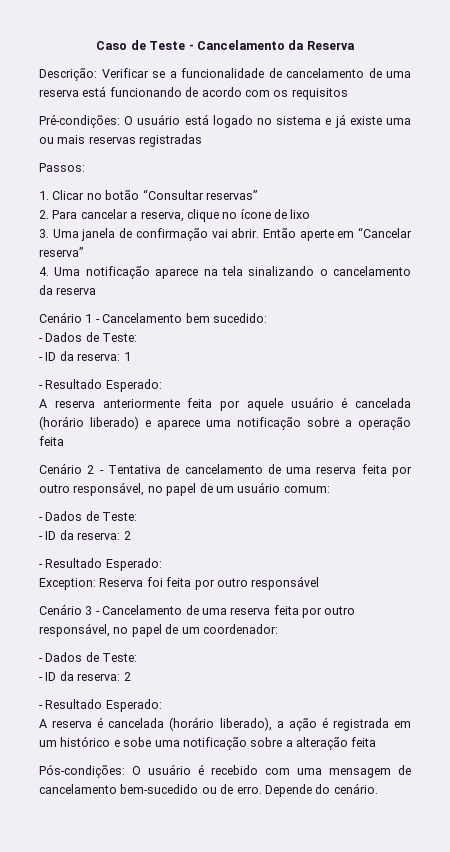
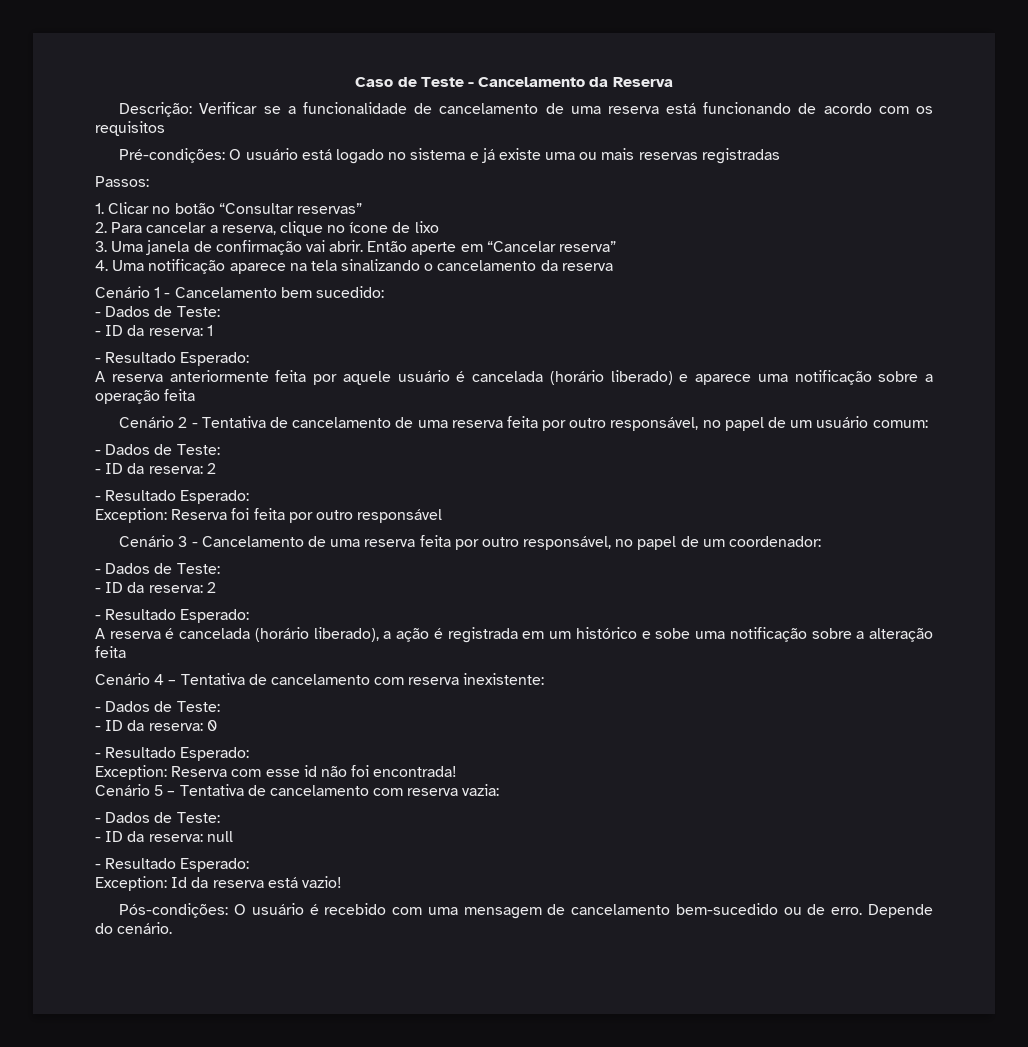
(377, 742) none -> [95,673,545,685] [95,701,220,712] [95,720,217,731] [95,747,250,761] [95,765,458,780] [95,784,500,796] [95,812,220,823] [95,831,233,842] [95,858,250,872] [95,876,342,891] // Cenário 4 – Tentativa de cancelamento com reserva inexistente: // - Dados de Teste: // - ID da reserva: 0 // - Resultado Esperado: // Exception: Reserva com esse id não foi encontrada! // Cenário 5 – Tentativa de cancelamento com reserva vazia: // - Dados de Teste: // - ID da reserva: null // - Resultado Esperado: // Exception: Id da reserva está vazio!

